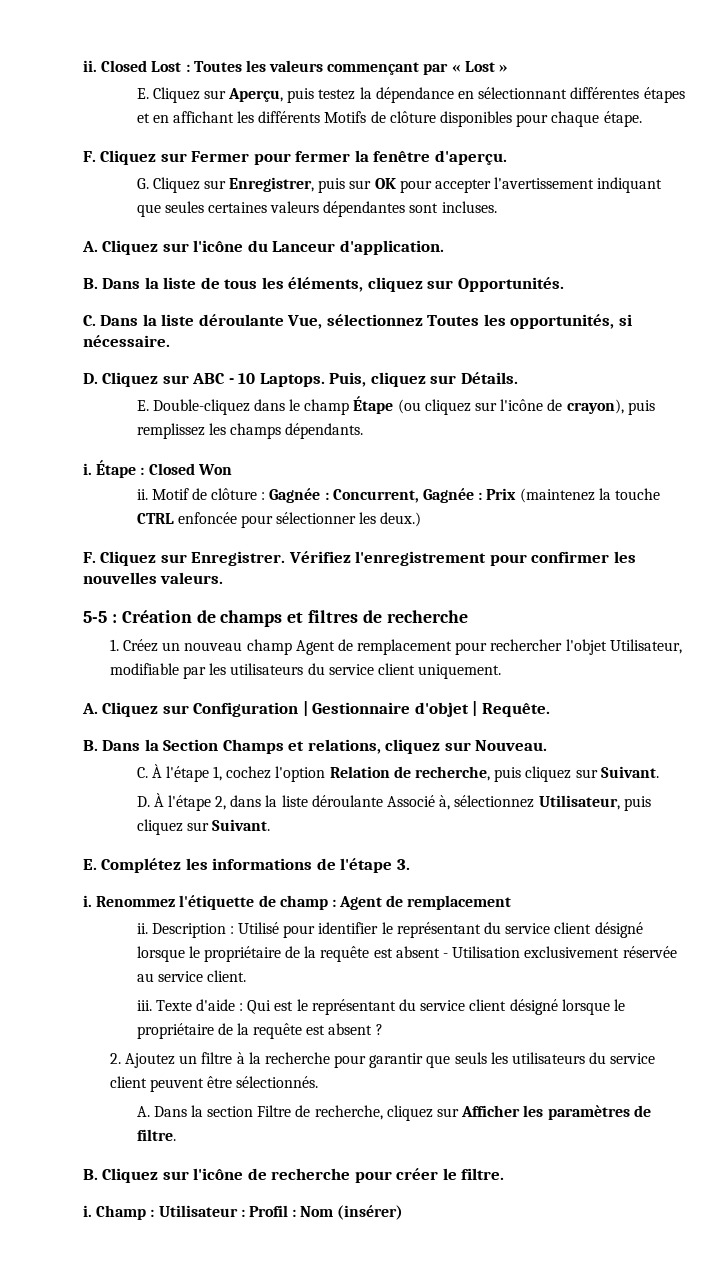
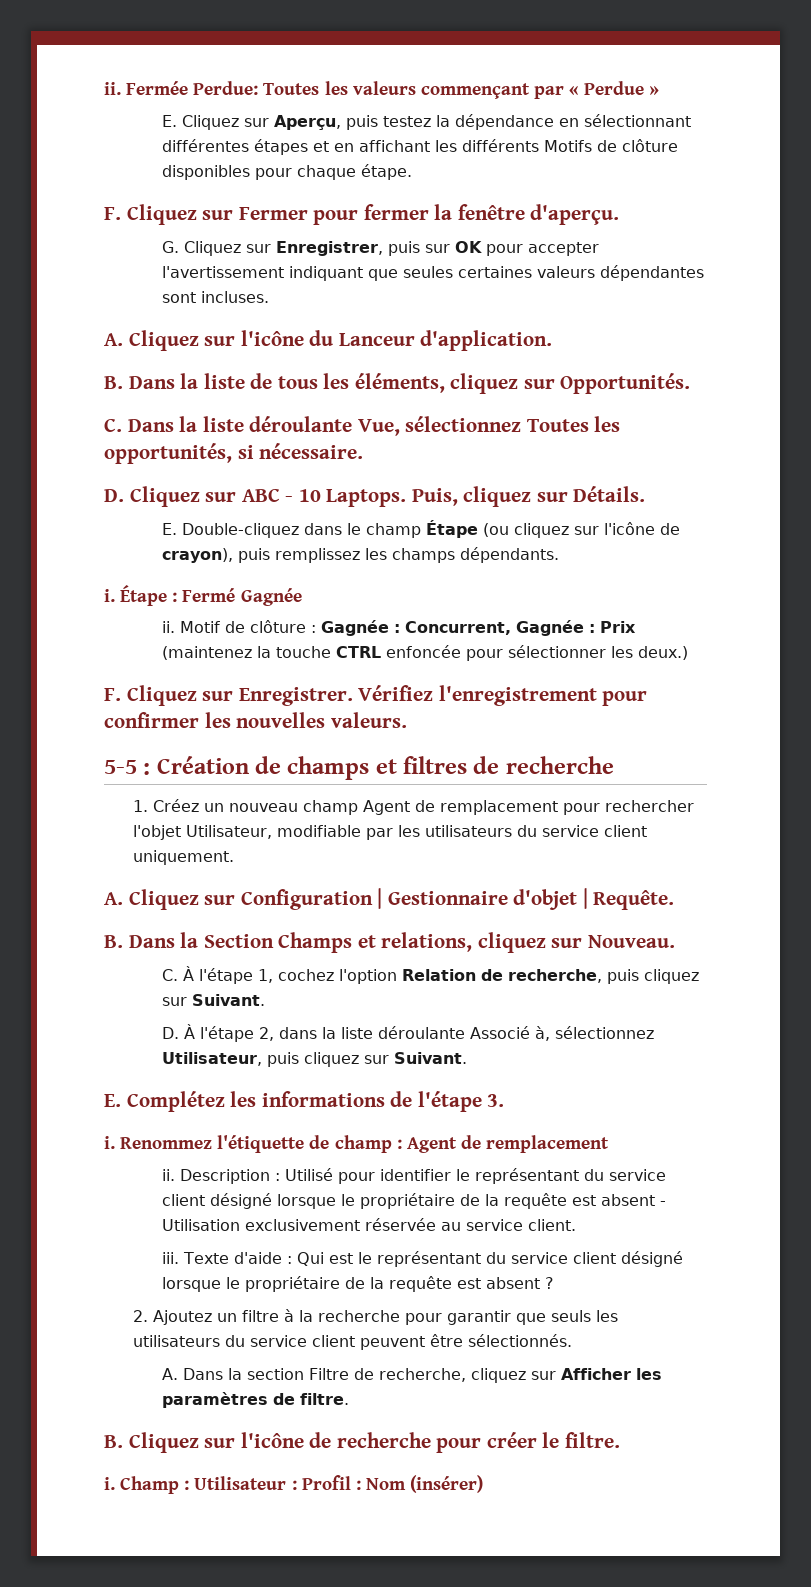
[83,60,190,72] ii. Closed Lost : -> [104,81,259,95] ii. Fermée Perdue:
[464,61,495,72] Lost -> [584,81,645,95] Perdue
[148,463,232,475] Closed Won -> [182,588,302,606] Fermé Gagnée

